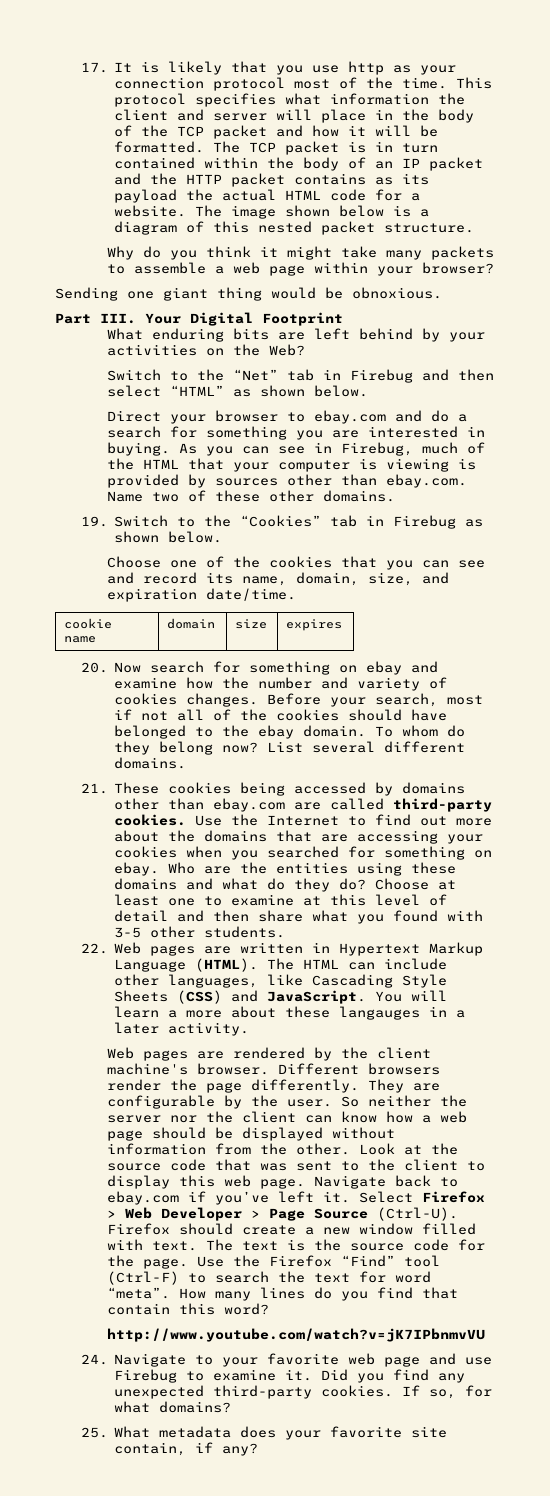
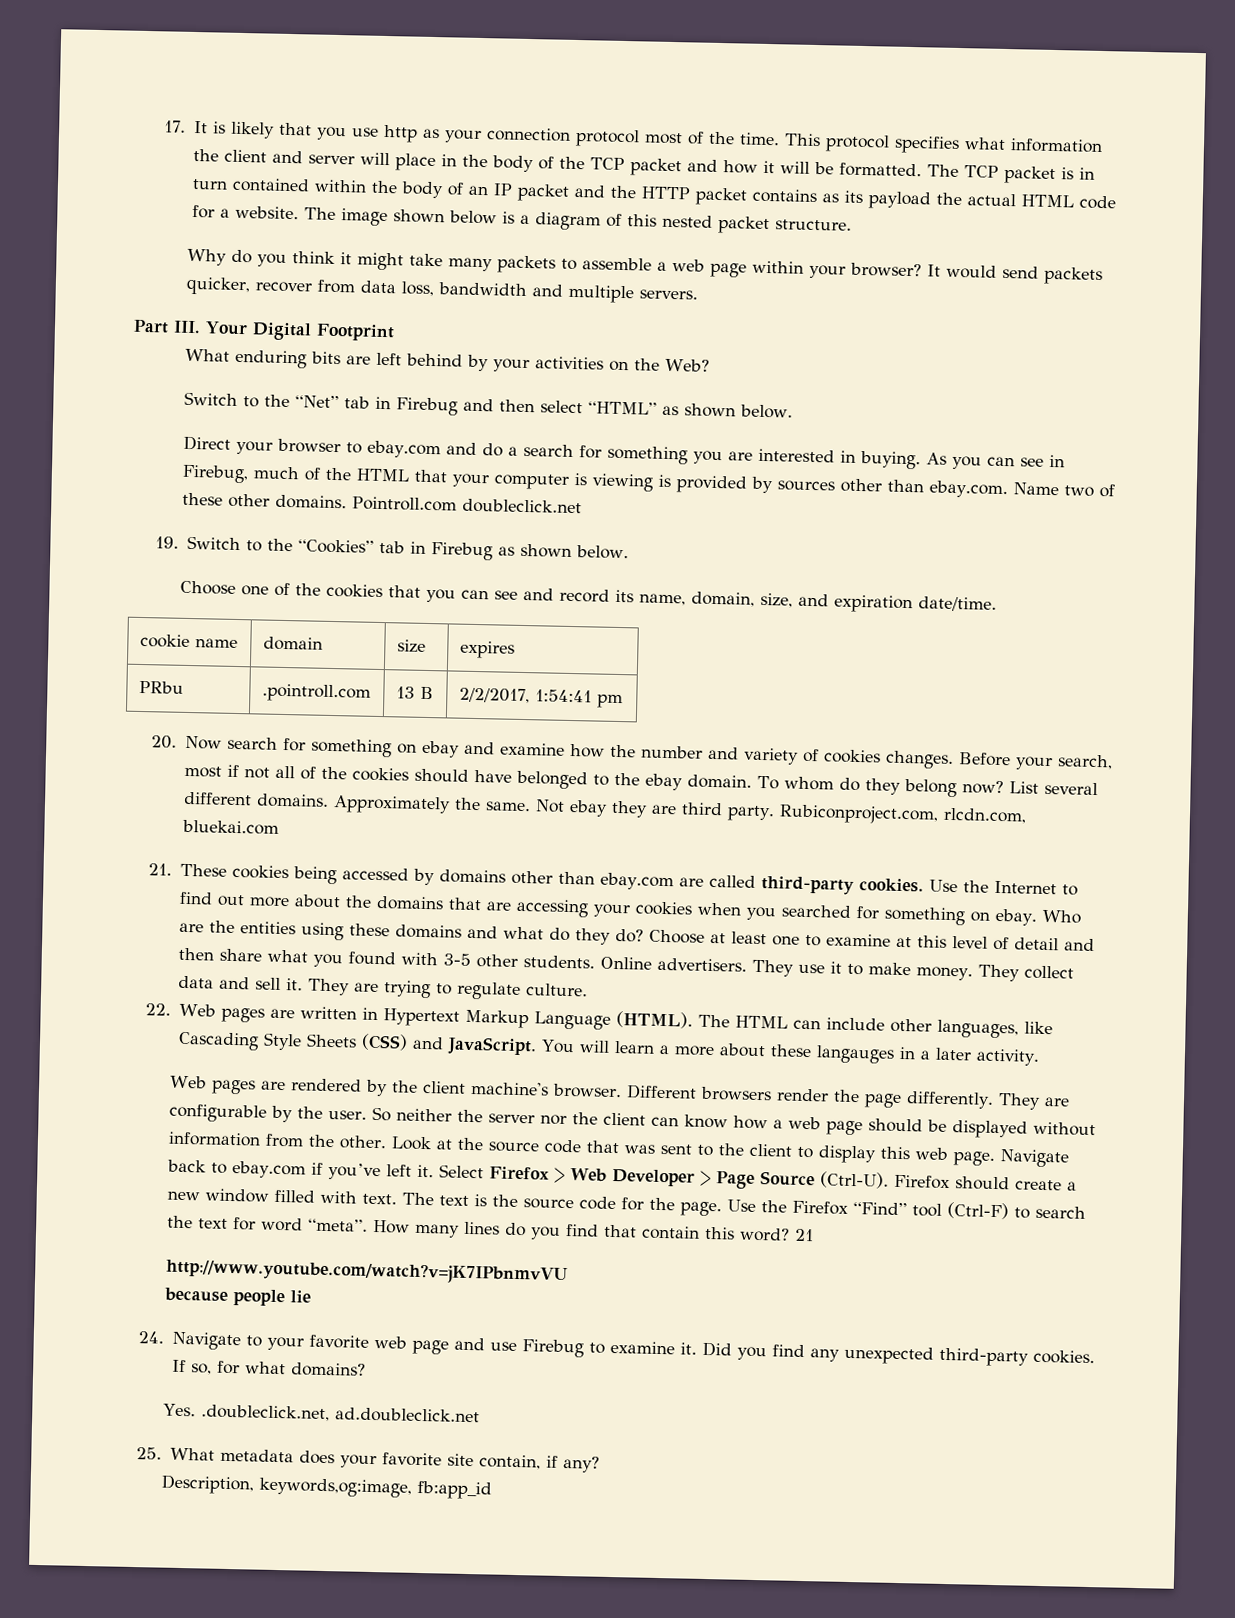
[55,287,442,301] // Sending one giant thing would be obnoxious. -> [927,264,1104,286] [186,276,699,304] It would send packets quicker, recover from data loss, bandwidth and multiple servers.
(395, 496) none -> [352,496,583,515] Pointroll.com doubleclick.net
(343, 625) none -> [138,680,184,694] [261,683,371,703] [395,686,434,700] [458,687,623,709] // PRbu | .pointroll.com | 13 B | 2/2/2017, 1:54:41 pm
(187, 763) none -> [332,795,1027,825] [181,819,279,835] Approximately the same. Not ebay they are third party. Rubiconproject.com, rlcdn.com, bluekai.com
(286, 932) none -> [599,956,1074,982] [177,975,588,1000] Online advertisers. They use it to make money. They collect data and sell it. They are trying to regulate culture.
(269, 1309) none -> [794,1228,815,1242] 21
(485, 1335) none -> [164,1287,312,1307] // because people lie
(232, 1407) none -> [163,1403,481,1424] // Yes. .doubleclick.net, ad.doubleclick.net
(259, 1449) none -> [161,1474,493,1500] // Description, keywords,og:image, fb:app_id

